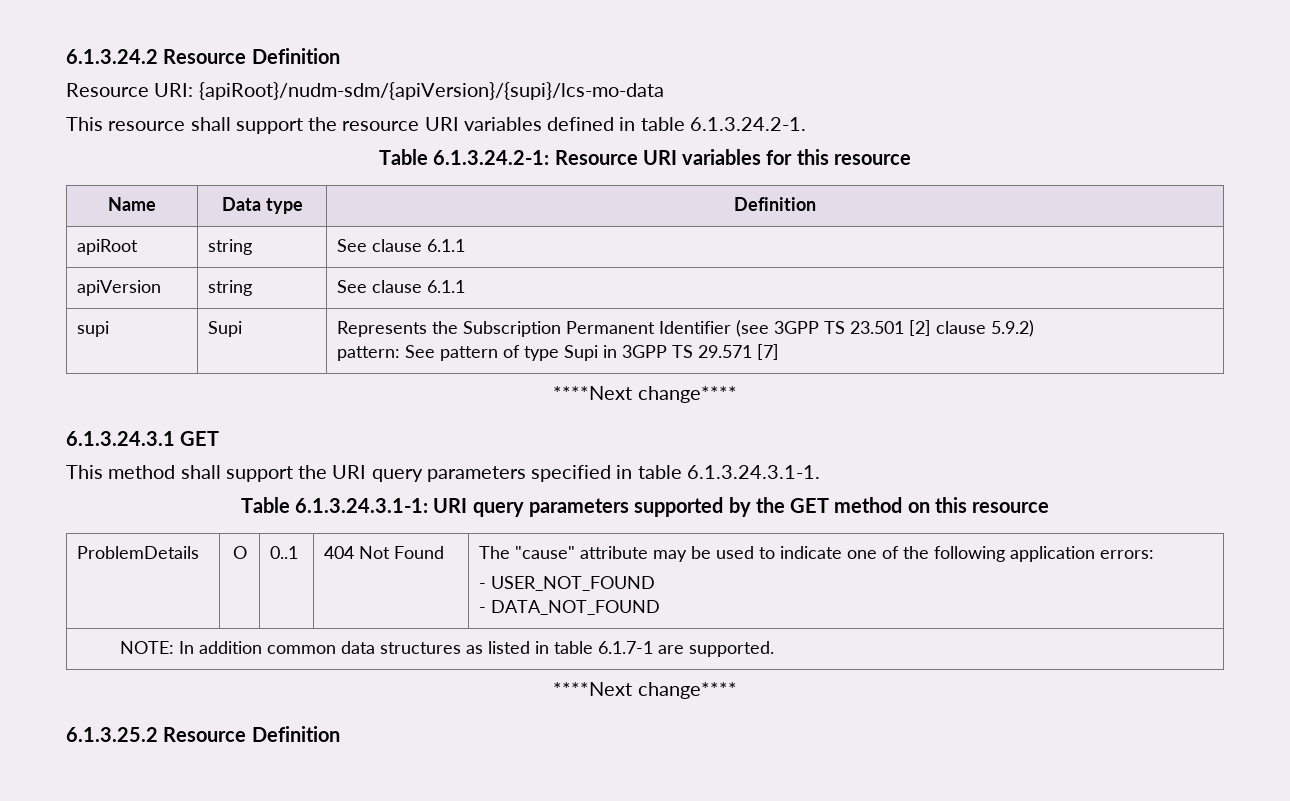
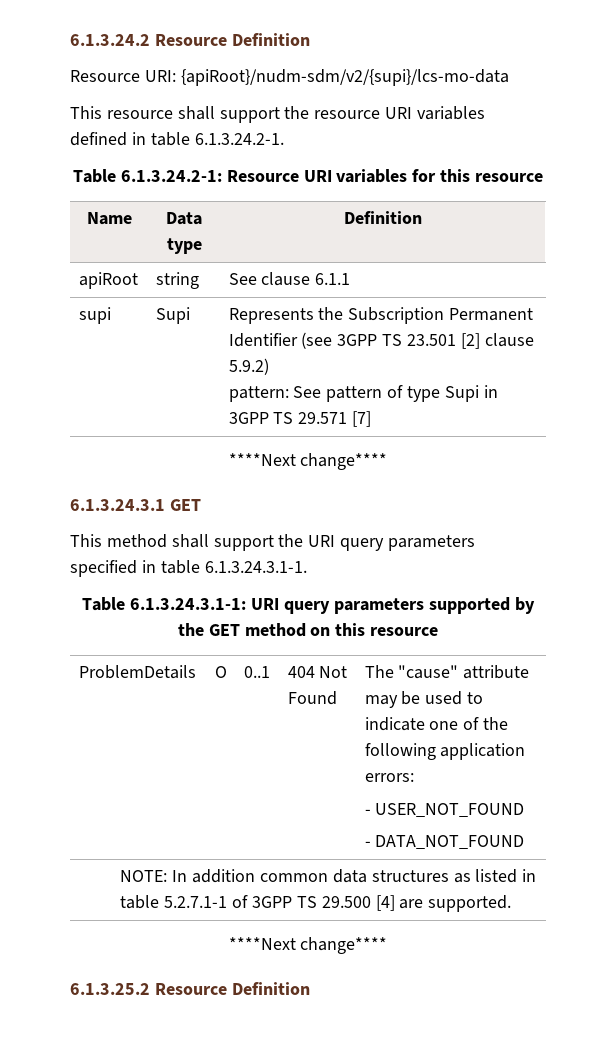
[198,82,664,100] {apiRoot}/nudm-sdm/{apiVersion}/{supi}/lcs-mo-data -> [180,69,509,86] {apiRoot}/nudm-sdm/v2/{supi}/lcs-mo-data
[77,280,162,296] [208,280,253,296] [337,280,466,293] // apiVersion | string | See clause 6.1.1 -> (351, 279) none
[597,641,653,654] 6.1.7-1 -> [164,895,395,911] 5.2.7.1-1 of 3GPP TS 29.500 [4]

